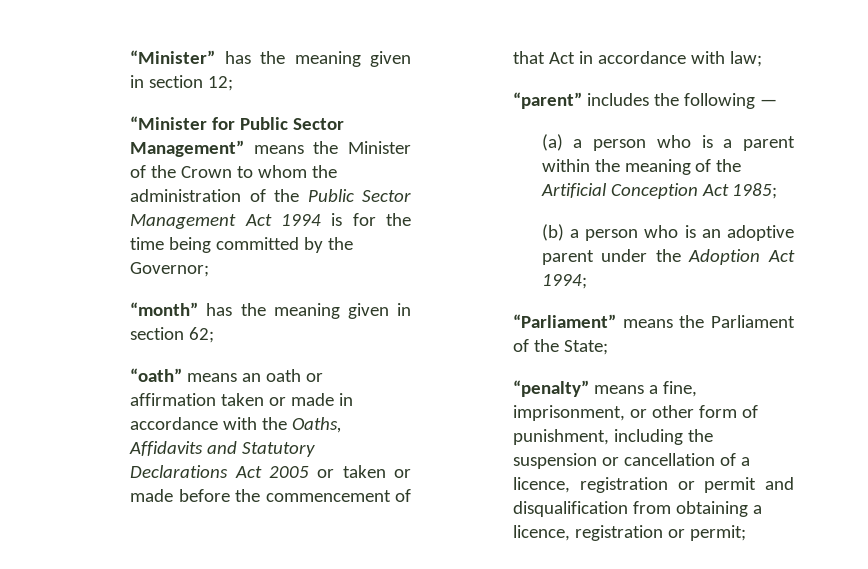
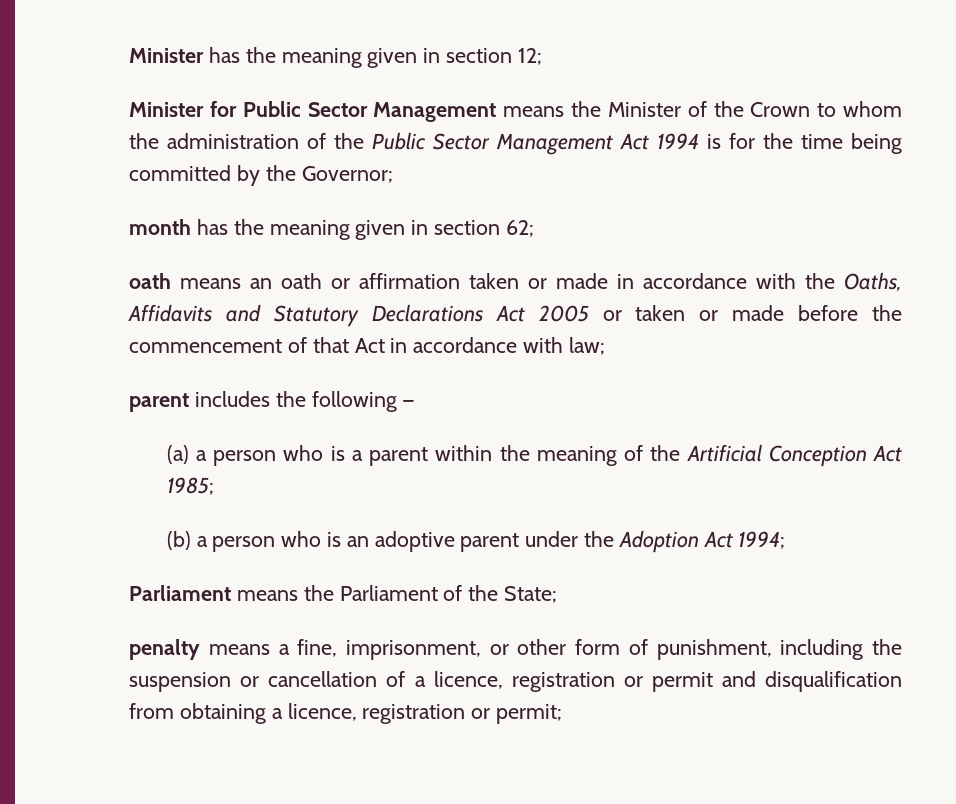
[130,50,216,64] “Minister” -> [129,48,205,63] Minister
[130,116,208,130] “Minister -> [129,102,205,117] Minister
[130,140,245,157] Management” -> [373,102,497,122] Management
[130,302,199,316] “month” -> [129,219,192,235] month
[130,368,183,382] “oath” -> [129,273,172,289] oath
[513,92,583,109] “parent” -> [129,393,190,412] parent
[513,314,617,328] “Parliament” -> [129,585,232,601] Parliament
[513,380,590,397] “penalty” -> [129,639,201,660] penalty

